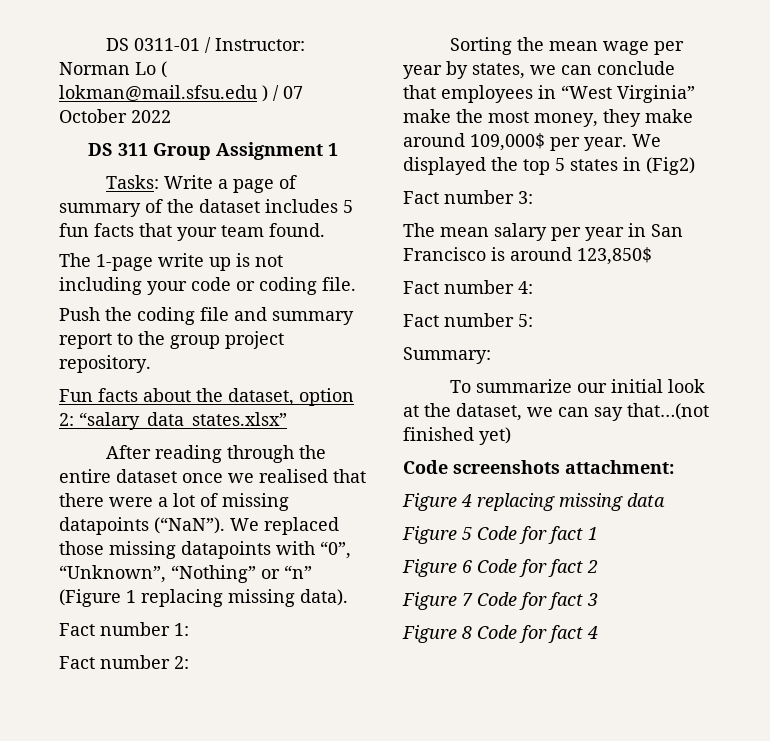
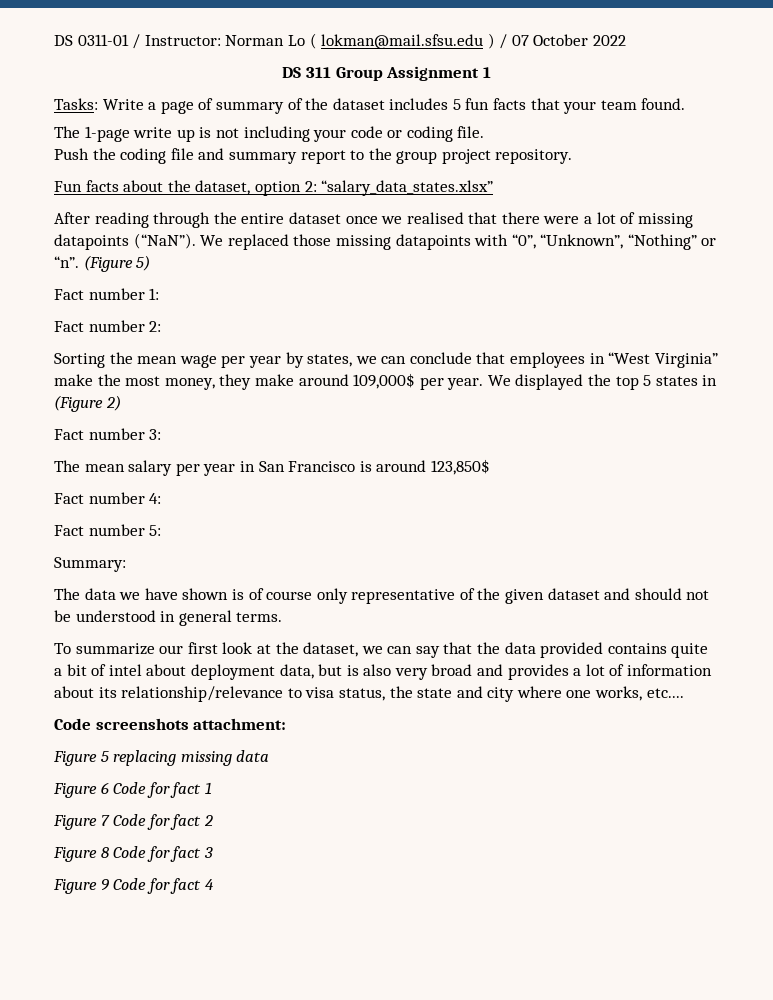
[284,565,312,579] [59,589,348,607] “n” (Figure 1 replacing missing data). -> [54,255,151,272] “n”. (Figure 5)
[646,157,695,175] (Fig2) -> [54,395,121,412] (Figure 2)
(491, 355) none -> [54,588,710,604] [54,610,283,626] // The data we have shown is of course only representative of the given dataset and should not be understood in general terms.
[610,379,663,393] initial -> [187,642,218,654] first
[627,403,709,420] [403,427,511,445] that…(not finished yet) -> [443,642,709,658] [54,664,713,680] [54,686,684,702] that the data provided contains quite a bit of intel about deployment data, but is also very broad and provides a lot of information about its relationship/relevance to visa status, the state and city where one works, etc....
[461,494,472,507] 4 -> [100,751,109,762] 5
[462,527,472,540] 5 -> [100,782,109,794] 6
[462,560,472,573] 6 -> [100,815,110,826] 7
[462,593,473,606] 7 -> [100,847,109,858] 8
[462,626,472,639] 8 -> [100,879,109,891] 9

